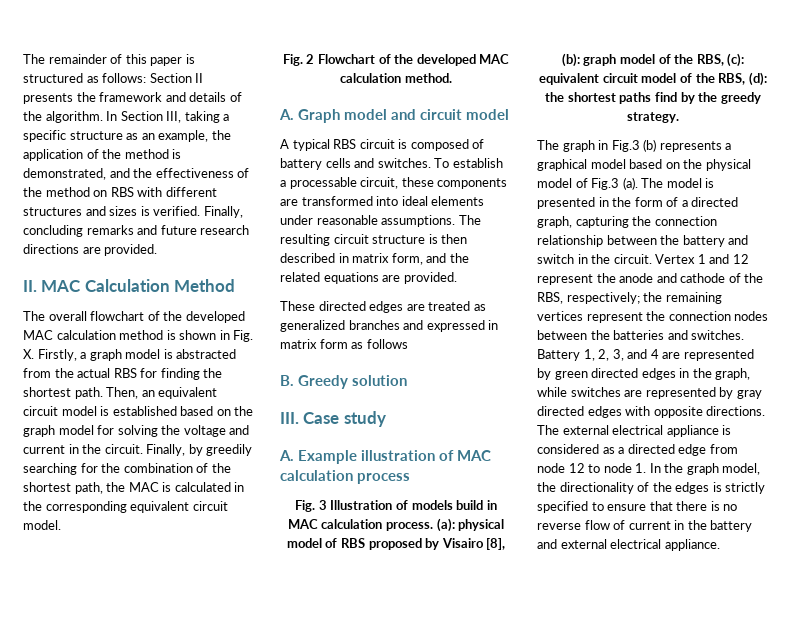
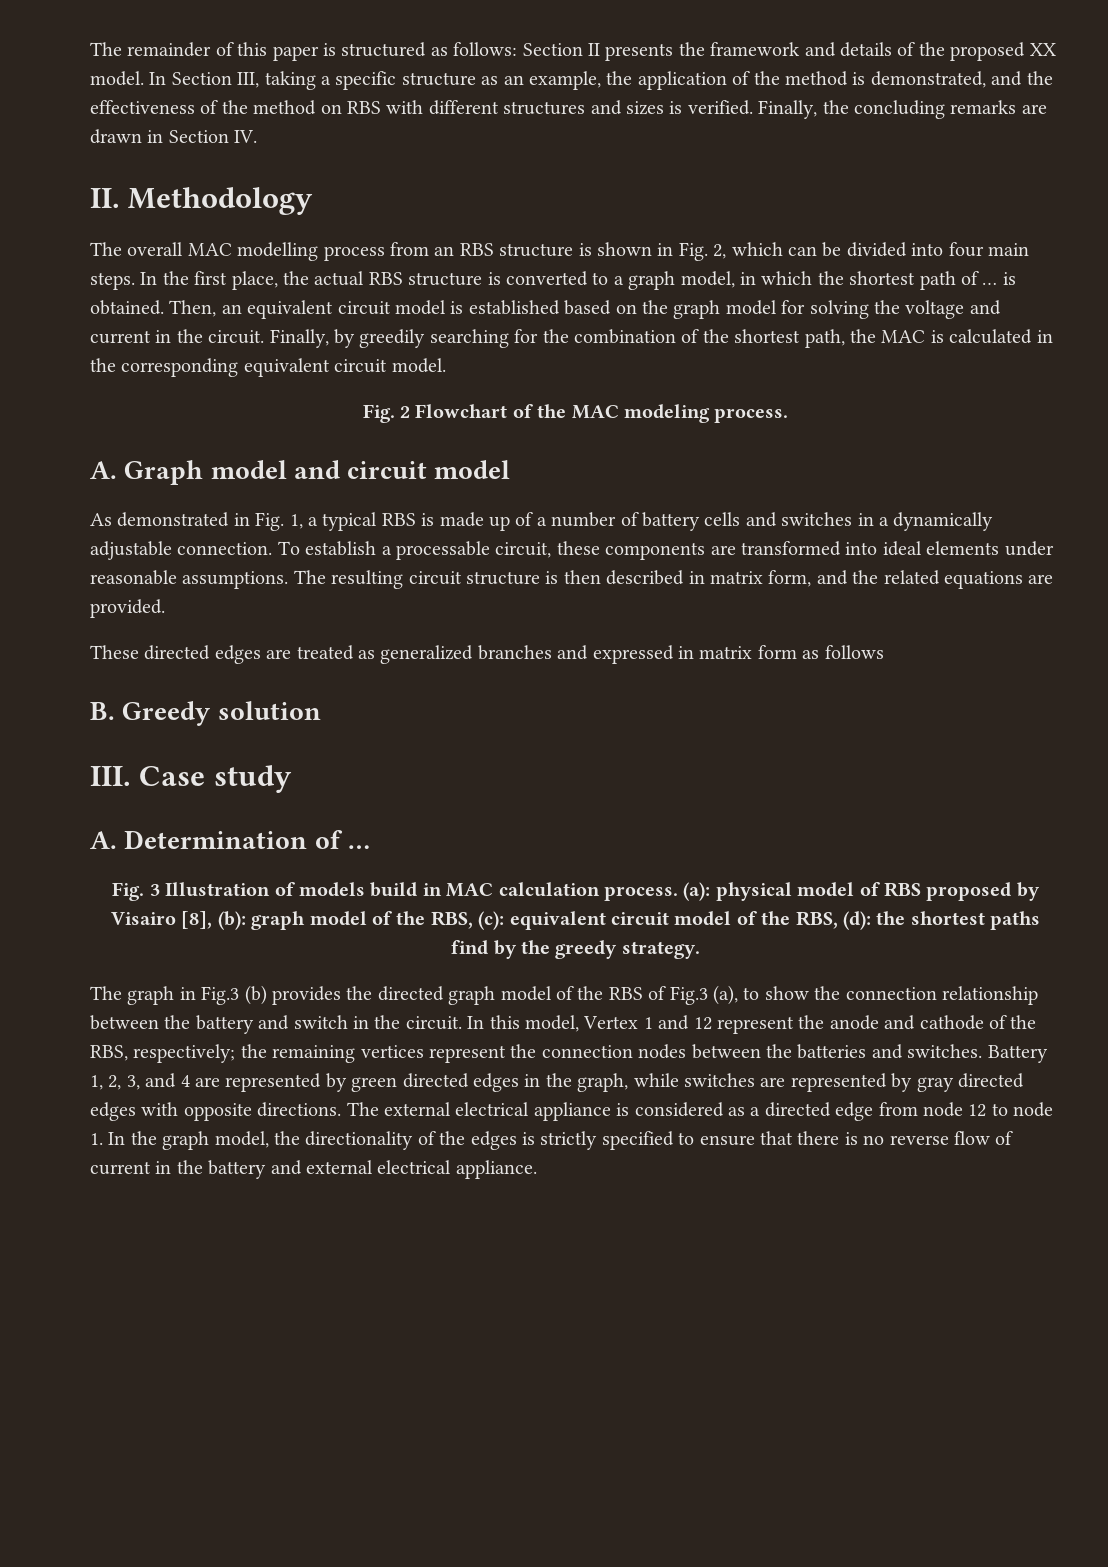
[45,111,103,123] algorithm. -> [950,42,1056,61] [90,71,144,86] proposed XX model.
(243, 212) none -> [822,100,849,114] the
[137,225,250,235] [23,244,158,256] [23,279,236,292] [23,311,245,323] [23,330,254,342] [23,349,237,361] [23,368,223,380] [23,387,103,399] and future research directions are provided. // II. MAC Calculation Method // The overall flowchart of the developed MAC calculation method is shown in Fig. X. Firstly, a graph model is abstracted from the actual RBS for finding the shortest path. -> [1021,104,1047,114] [90,129,258,144] [90,187,314,215] [90,242,1029,261] [90,271,1016,290] [90,300,164,315] are drawn in Section IV. // II. Methodology // The overall MAC modelling process from an RBS structure is shown in Fig. 2, which can be divided into four main steps. In the first place, the actual RBS structure is converted to a graph model, in which the shortest path of … is obtained.
[416,54,510,66] [340,73,452,83] developed MAC calculation method. -> [571,404,789,423] MAC modeling process.
[280,139,485,151] [280,158,431,170] A typical RBS circuit is composed of battery cells and switches. -> [90,512,994,531] [90,541,273,560] As demonstrated in Fig. 1, a typical RBS is made up of a number of battery cells and switches in a dynamically adjustable connection.
[298,450,492,464] [280,470,411,484] Example illustration of MAC calculation process -> [124,830,370,849] Determination of …
[659,141,732,152] [537,159,751,171] [537,177,715,190] [537,197,739,209] [537,216,629,228] represents a graphical model based on the physical model of Fig.3 (a). The model is presented in the form of a directed graph, capturing -> [272,985,809,1005] provides the directed graph model of the RBS of Fig.3 (a), to show
(652, 259) none -> [467,1015,579,1032] In this model,

